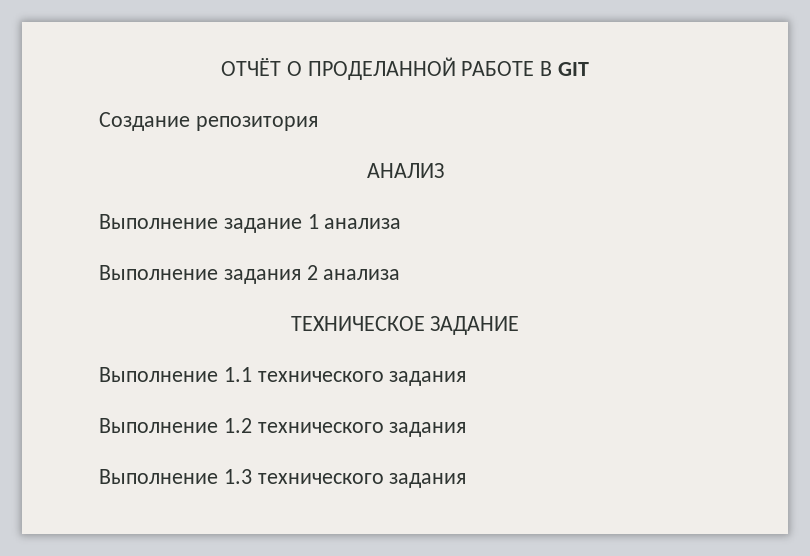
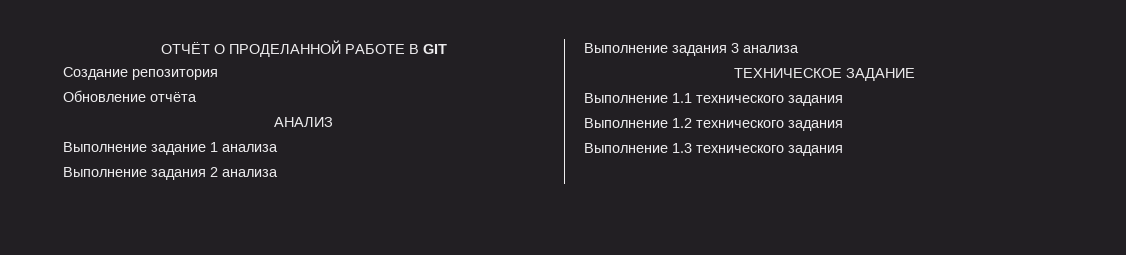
(318, 123) none -> [63,90,197,102] // Обновление отчёта
(401, 274) none -> [584,43,799,56] // Выполнение задания 3 анализа

